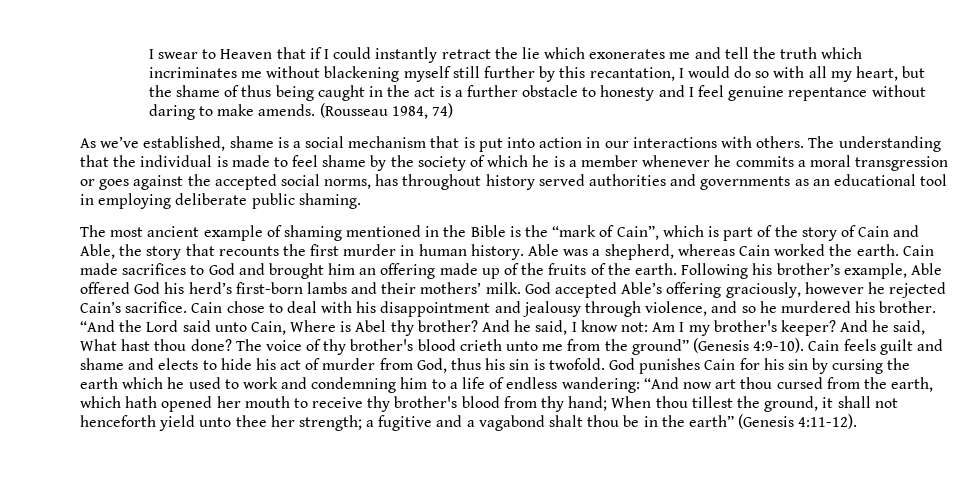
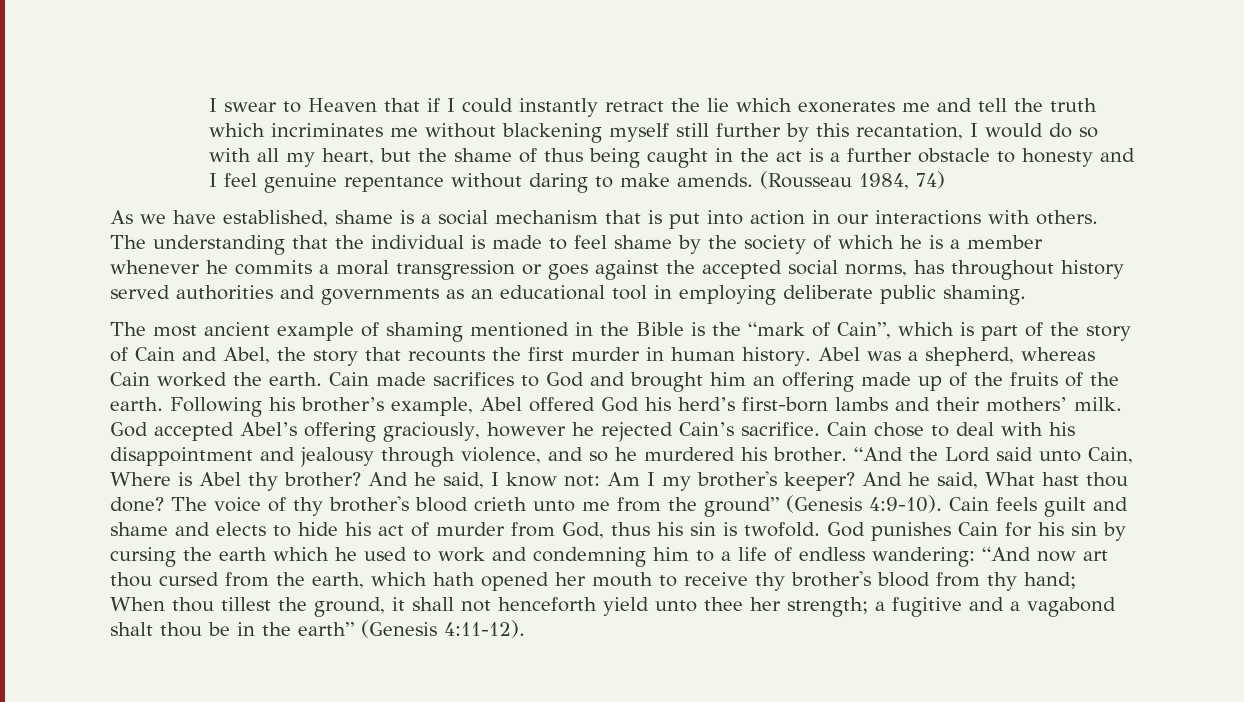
[100,136,140,148] we’ve -> [140,210,216,224] we have
[80,244,115,259] Able, -> [223,347,270,364] Abel,
[528,244,560,256] Able -> [817,347,860,361] Abel
[910,263,942,275] Able -> [480,397,522,411] Abel
[621,282,663,294] Able’s -> [240,422,297,436] Abel’s

